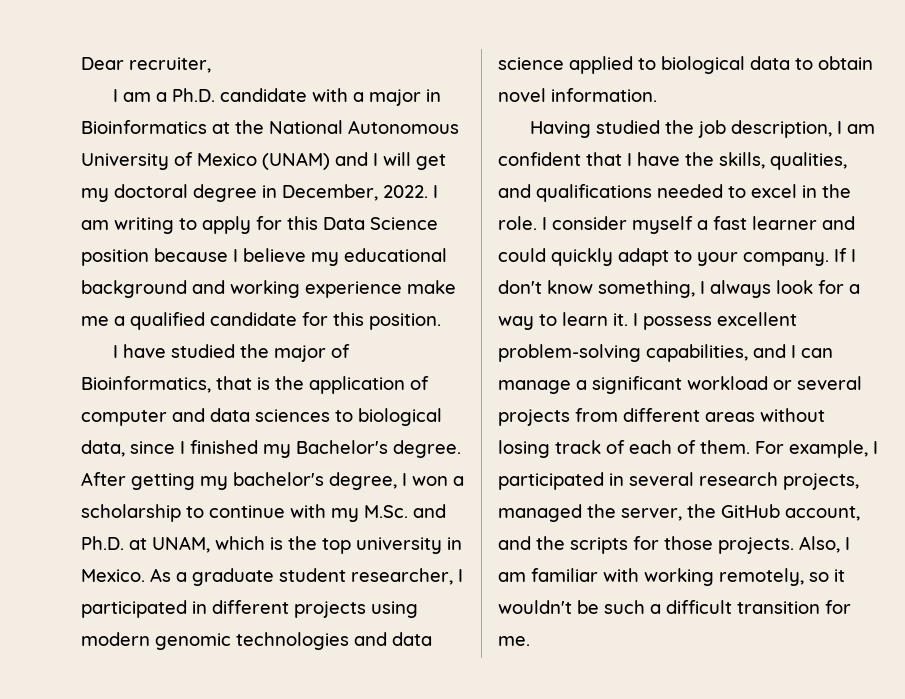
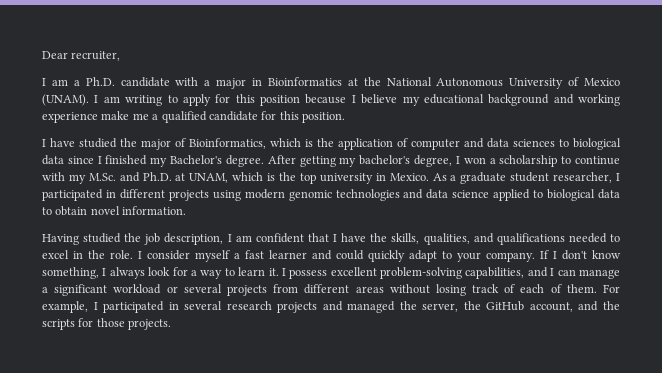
[262,152,446,170] [81,184,428,202] (UNAM) and I will get my doctoral degree in December, 2022. -> [42,94,89,106] (UNAM).
[323,217,438,230] Data Science -> (255, 98) none
[216,376,252,390] that -> [270,138,301,147] which
[81,440,125,457] data, -> [42,155,64,165] data
[783,473,859,490] projects, -> [277,301,343,313] projects and
[799,536,850,553] [498,568,845,586] [498,600,851,614] [498,636,530,646] Also, I am familiar with working remotely, so it wouldn't be such a difficult transition for me. -> (172, 324) none

